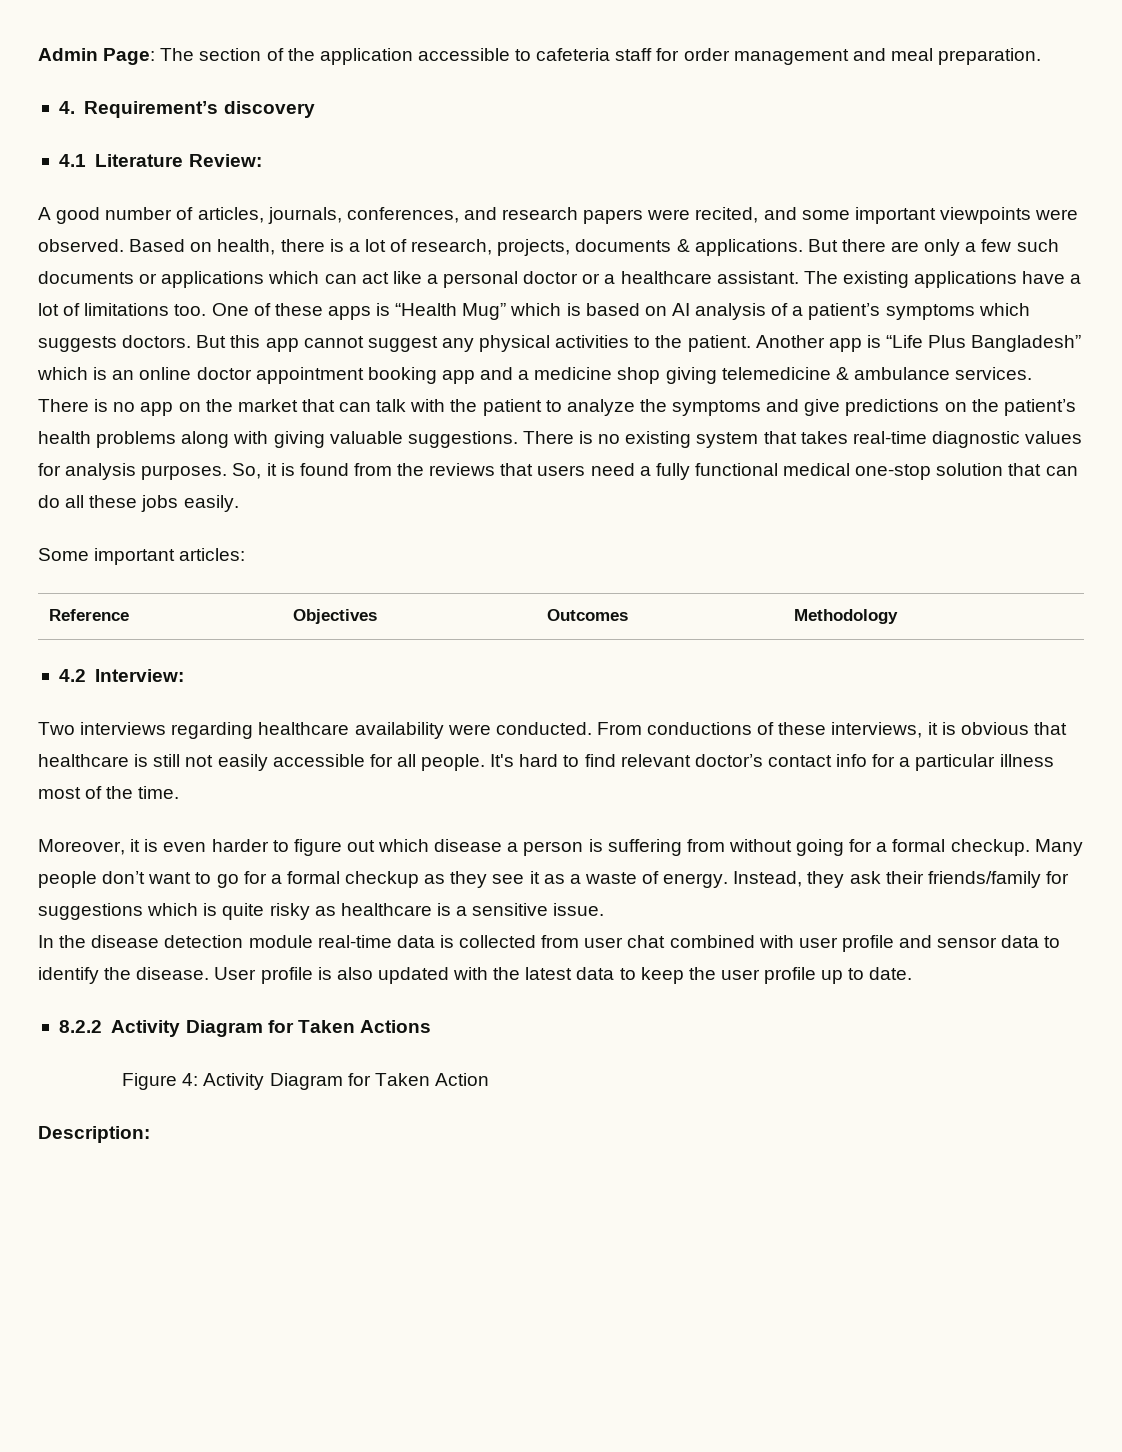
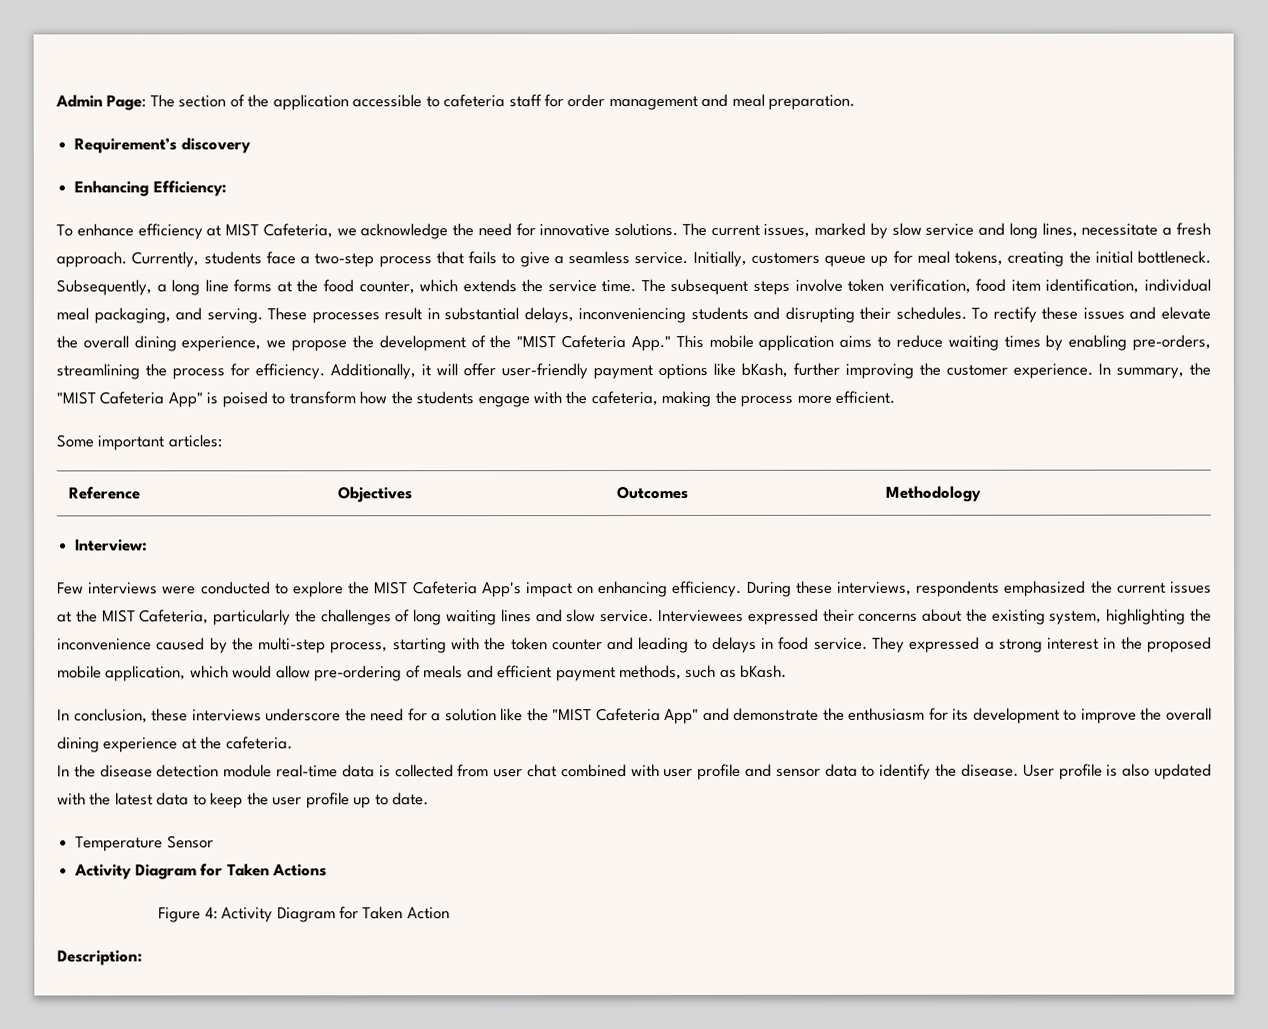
[58,101,75,114] 4. -> (856, 102) none
[58,154,262,167] [38,207,1079,224] [38,239,1059,256] [38,271,1082,288] [38,303,1030,320] [38,335,1082,352] [37,367,1033,384] [38,399,1076,416] [38,431,1083,448] [38,463,1078,480] [38,495,239,512] 4.1 Literature Review: // A good number of articles, journals, conferences, and research papers were recited, and some important viewpoints were observed. Based on health, there is a lot of research, projects, documents & applications. But there are only a few such documents or applications which can act like a personal doctor or a healthcare assistant. The existing applications have a lot of limitations too. One of these apps is “Health Mug” which is based on AI analysis of a patient’s symptoms which suggests doctors. But this app cannot suggest any physical activities to the patient. Another app is “Life Plus Bangladesh” which is an online doctor appointment booking app and a medicine shop giving telemedicine & ambulance services. There is no app on the market that can talk with the patient to analyze the symptoms and give predictions on the patient’s health problems along with giving valuable suggestions. There is no existing system that takes real-time diagnostic values for analysis purposes. So, it is found from the reviews that users need a fully functional medical one-stop solution that can do all these jobs easily. -> [74,180,227,197] [56,222,1211,240] [56,250,1211,268] [56,278,1212,296] [56,306,1212,324] [56,334,1212,352] [56,362,1211,380] [56,390,896,408] Enhancing Efficiency: // To enhance efficiency at MIST Cafeteria, we acknowledge the need for innovative solutions. The current issues, marked by slow service and long lines, necessitate a fresh approach. Currently, students face a two-step process that fails to give a seamless service. Initially, customers queue up for meal tokens, creating the initial bottleneck. Subsequently, a long line forms at the food counter, which extends the service time. The subsequent steps involve token verification, food item identification, individual meal packaging, and serving. These processes result in substantial delays, inconveniencing students and disrupting their schedules. To rectify these issues and elevate the overall dining experience, we propose the development of the "MIST Cafeteria App." This mobile application aims to reduce waiting times by enabling pre-orders, streamlining the process for efficiency. Additionally, it will offer user-friendly payment options like bKash, further improving the customer experience. In summary, the "MIST Cafeteria App" is poised to transform how the students engage with the cafeteria, making the process more efficient.
[58,669,86,682] 4.2 -> (981, 493) none
[38,722,1067,739] [38,754,1054,771] [38,786,180,799] [38,839,1083,856] [38,871,1069,888] [38,903,605,920] Two interviews regarding healthcare availability were conducted. From conductions of these interviews, it is obvious that healthcare is still not easily accessible for all people. It's hard to find relevant doctor’s contact info for a particular illness most of the time. // Moreover, it is even harder to figure out which disease a person is suffering from without going for a formal checkup. Many people don’t want to go for a formal checkup as they see it as a waste of energy. Instead, they ask their friends/family for suggestions which is quite risky as healthcare is a sensitive issue. -> [57,580,1212,598] [57,608,1212,626] [57,636,1212,654] [57,664,788,682] [57,707,1212,724] [57,736,293,753] Few interviews were conducted to explore the MIST Cafeteria App's impact on enhancing efficiency. During these interviews, respondents emphasized the current issues at the MIST Cafeteria, particularly the challenges of long waiting lines and slow service. Interviewees expressed their concerns about the existing system, highlighting the inconvenience caused by the multi-step process, starting with the token counter and leading to delays in food service. They expressed a strong interest in the proposed mobile application, which would allow pre-ordering of meals and efficient payment methods, such as bKash. // In conclusion, these interviews underscore the need for a solution like the "MIST Cafeteria App" and demonstrate the enthusiasm for its development to improve the overall dining experience at the cafeteria.
[58,1020,102,1033] 8.2.2 -> [75,835,214,852] Temperature Sensor //

